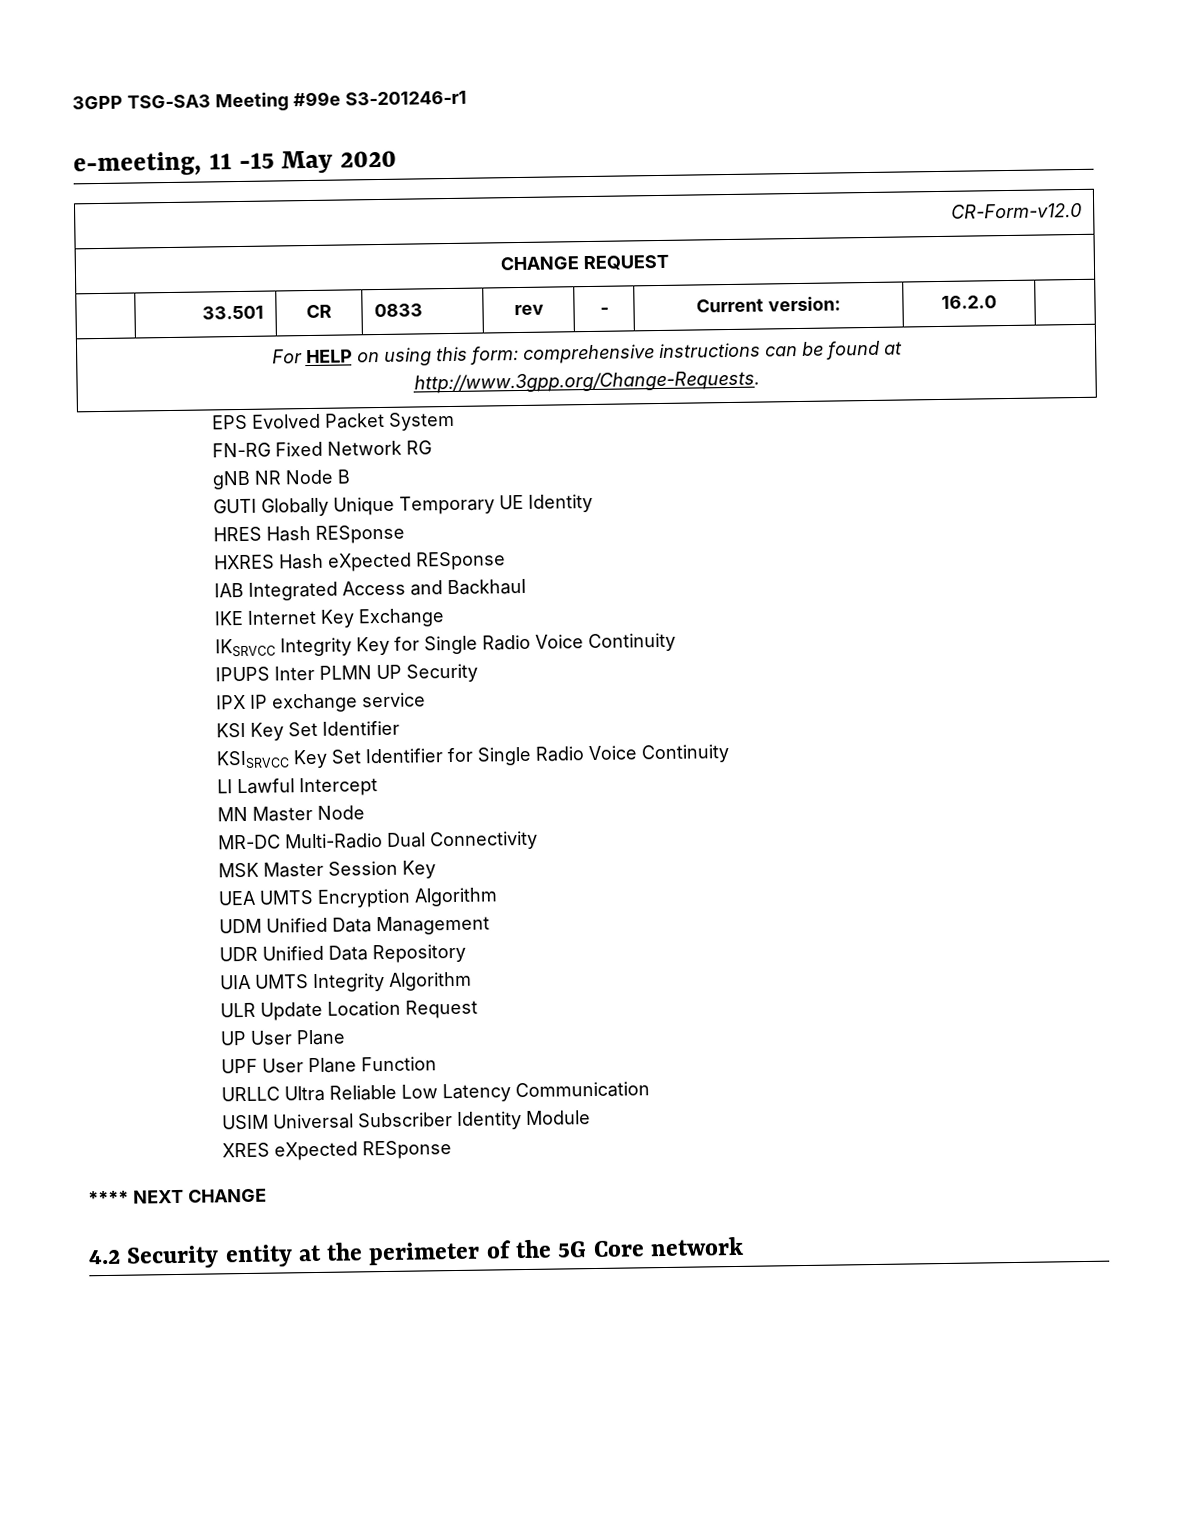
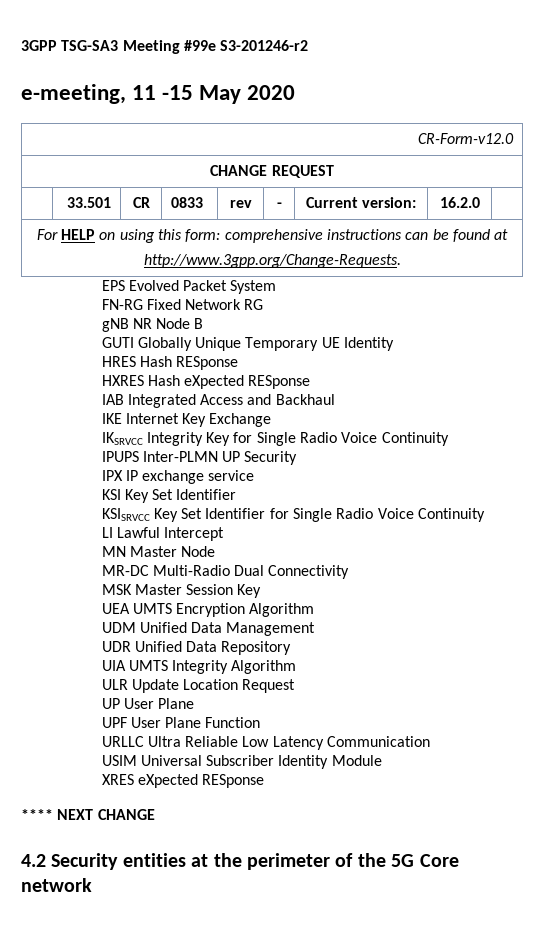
[345,90,467,106] S3-201246-r1 -> [220,40,309,51] S3-201246-r2
[274,665,373,681] Inter PLMN -> [142,451,218,462] Inter-PLMN
[224,1244,293,1268] entity -> [122,853,186,867] entities

